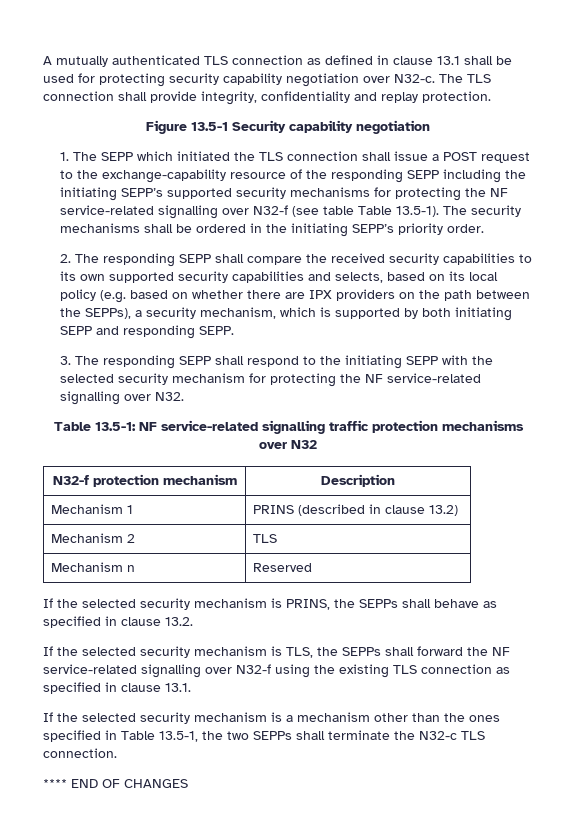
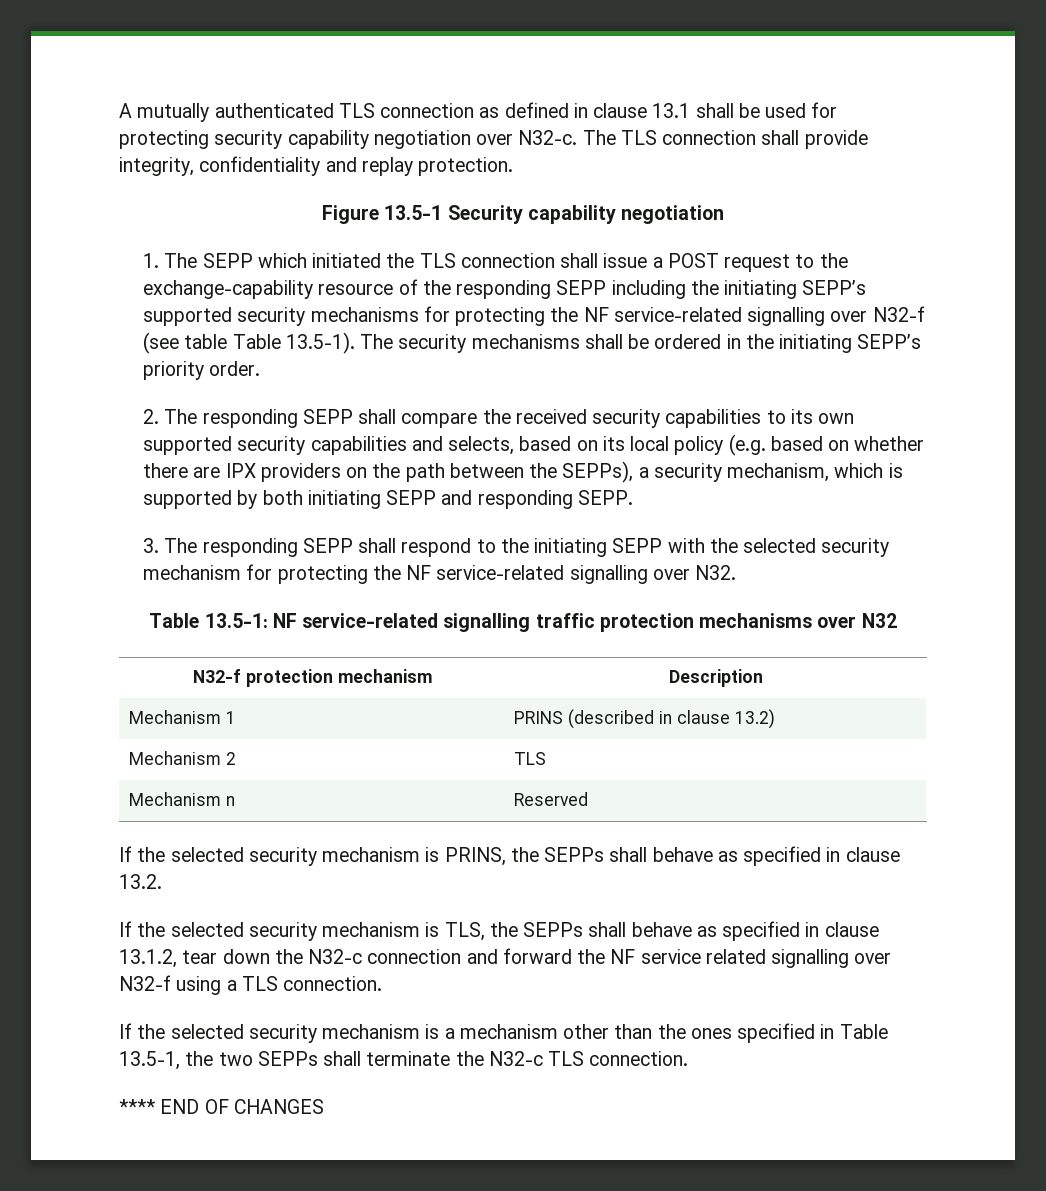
(414, 651) none -> [631,921,879,941] [119,949,498,968] behave as specified in clause 13.1.2, tear down the N32-c connection and
[43,664,137,674] service-related -> [640,949,766,964] service related
[314,664,510,678] [43,682,191,694] the existing TLS connection as specified in clause 13.1. -> [226,976,383,991] a TLS connection.

